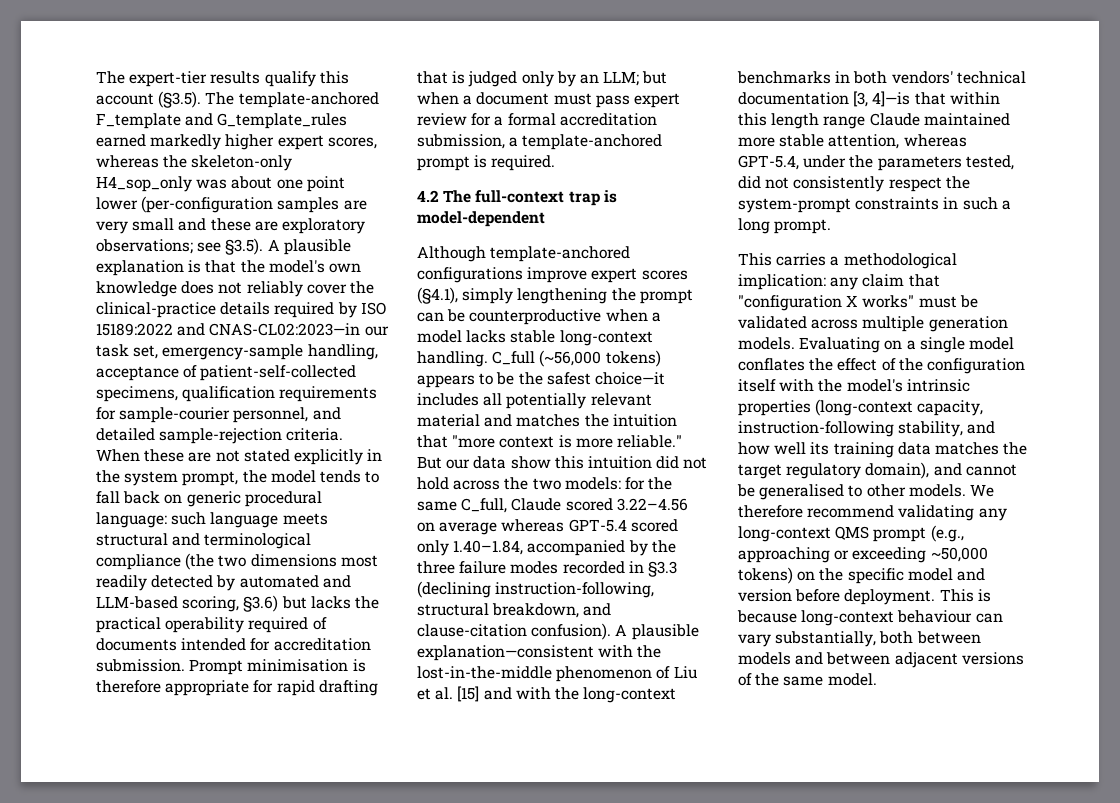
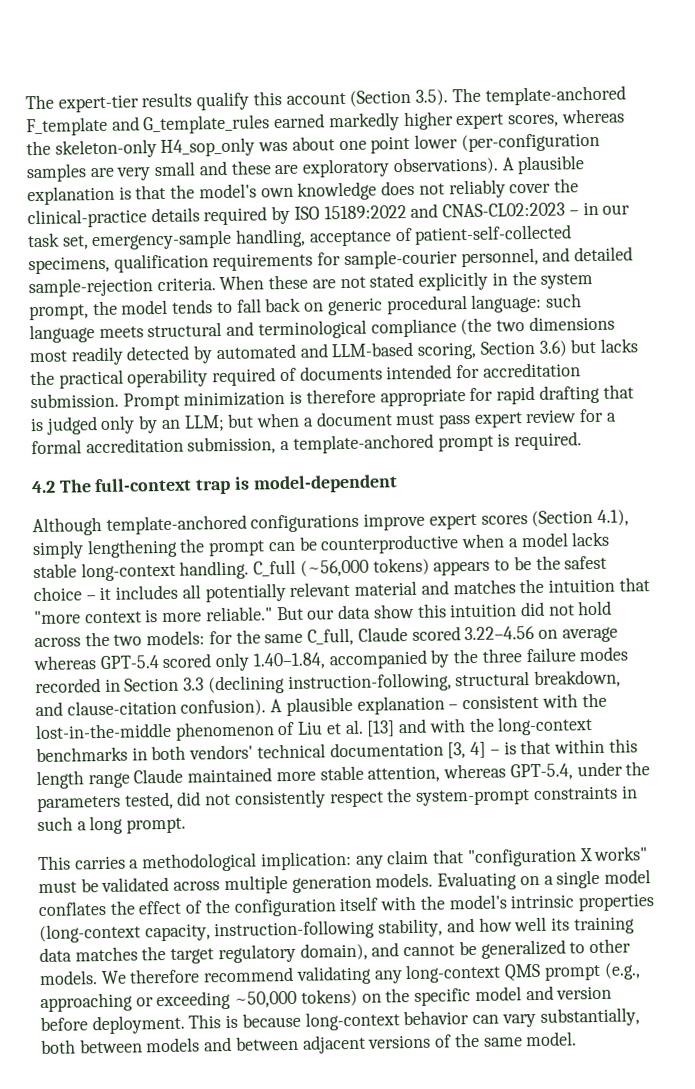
[158,91,202,108] (§3.5). -> [349,89,449,107] (Section 3.5).
[96,238,264,255] observations; see §3.5). -> [392,156,498,176] observations).
[209,323,361,336] CNAS-CL02:2023—in -> [442,201,599,218] CNAS-CL02:2023 – in
[243,595,279,612] §3.6) -> [479,340,567,357] Section 3.6)
[247,659,349,672] minimisation -> [183,390,286,407] minimization
[417,287,458,304] (§4.1), -> [531,509,630,528] (Section 4.1),
[594,372,665,385] choice—it -> [33,586,112,602] choice – it
[647,561,677,577] §3.3 -> [124,677,205,692] Section 3.3
[417,645,594,661] explanation—consistent -> [356,694,540,715] explanation – consistent
[457,686,480,702] [15] -> [366,720,396,737] [13]
[872,91,911,107] 4]—is -> [470,741,517,759] 4] – is
[759,484,845,500] generalised -> [480,939,566,959] generalized
[897,610,973,623] behaviour -> [403,1010,470,1026] behavior

